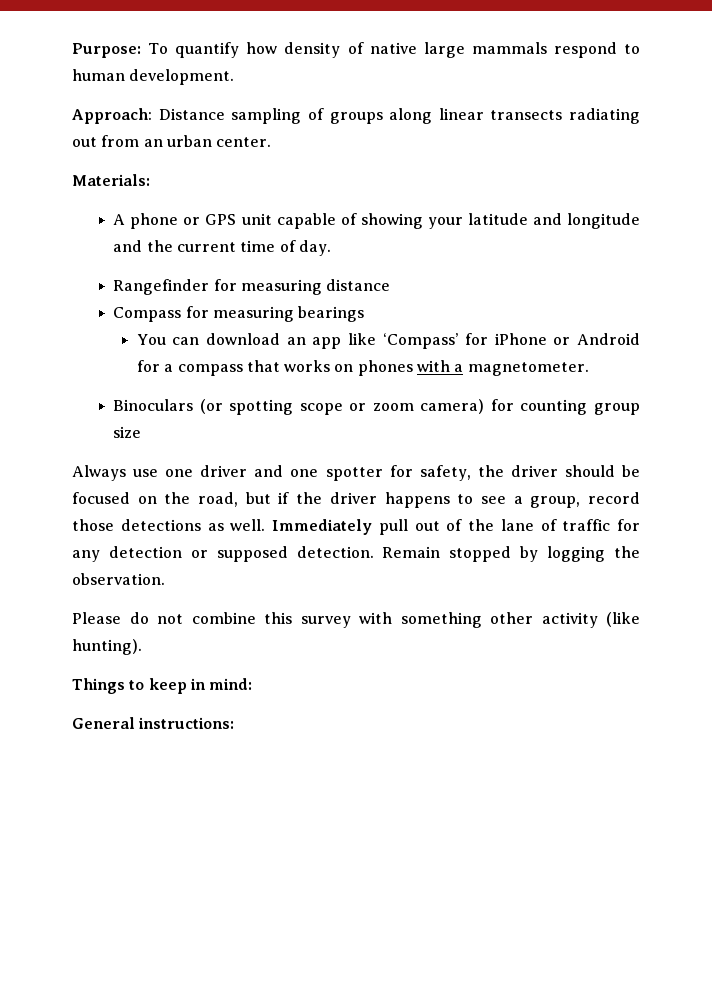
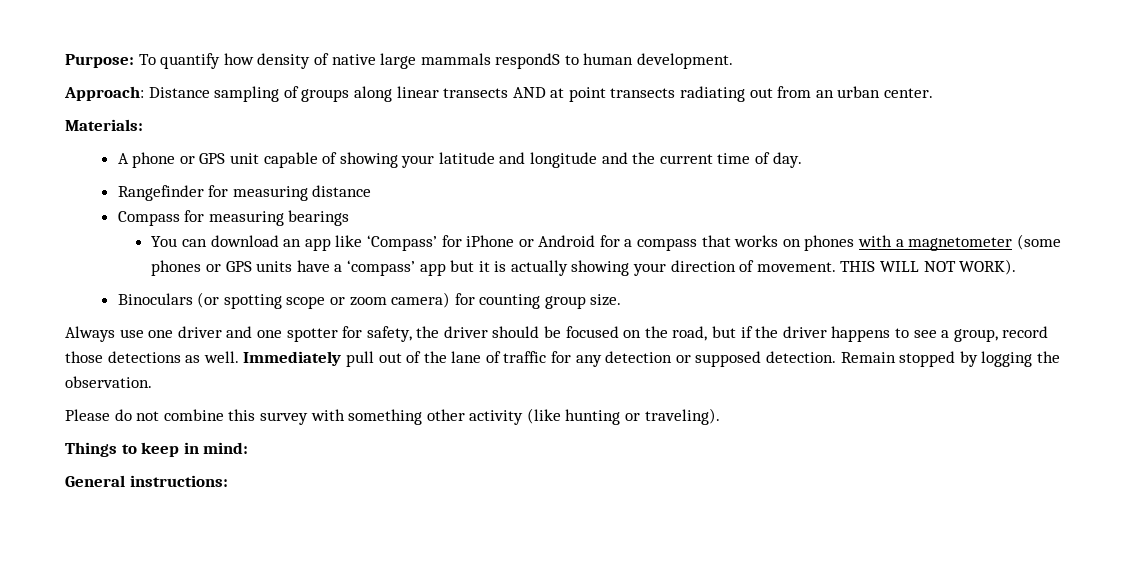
[553,42,617,58] respond -> [495,53,561,69] respondS
(563, 115) none -> [512,87,676,102] AND at point transects
[467,362,589,376] magnetometer. -> [908,234,1061,251] [151,259,1017,276] magnetometer (some phones or GPS units have a ‘compass’ app but it is actually showing your direction of movement. THIS WILL NOT WORK).
[113,426,142,438] size -> [590,294,622,306] size.
[72,639,142,655] hunting). -> [565,408,720,425] hunting or traveling).

